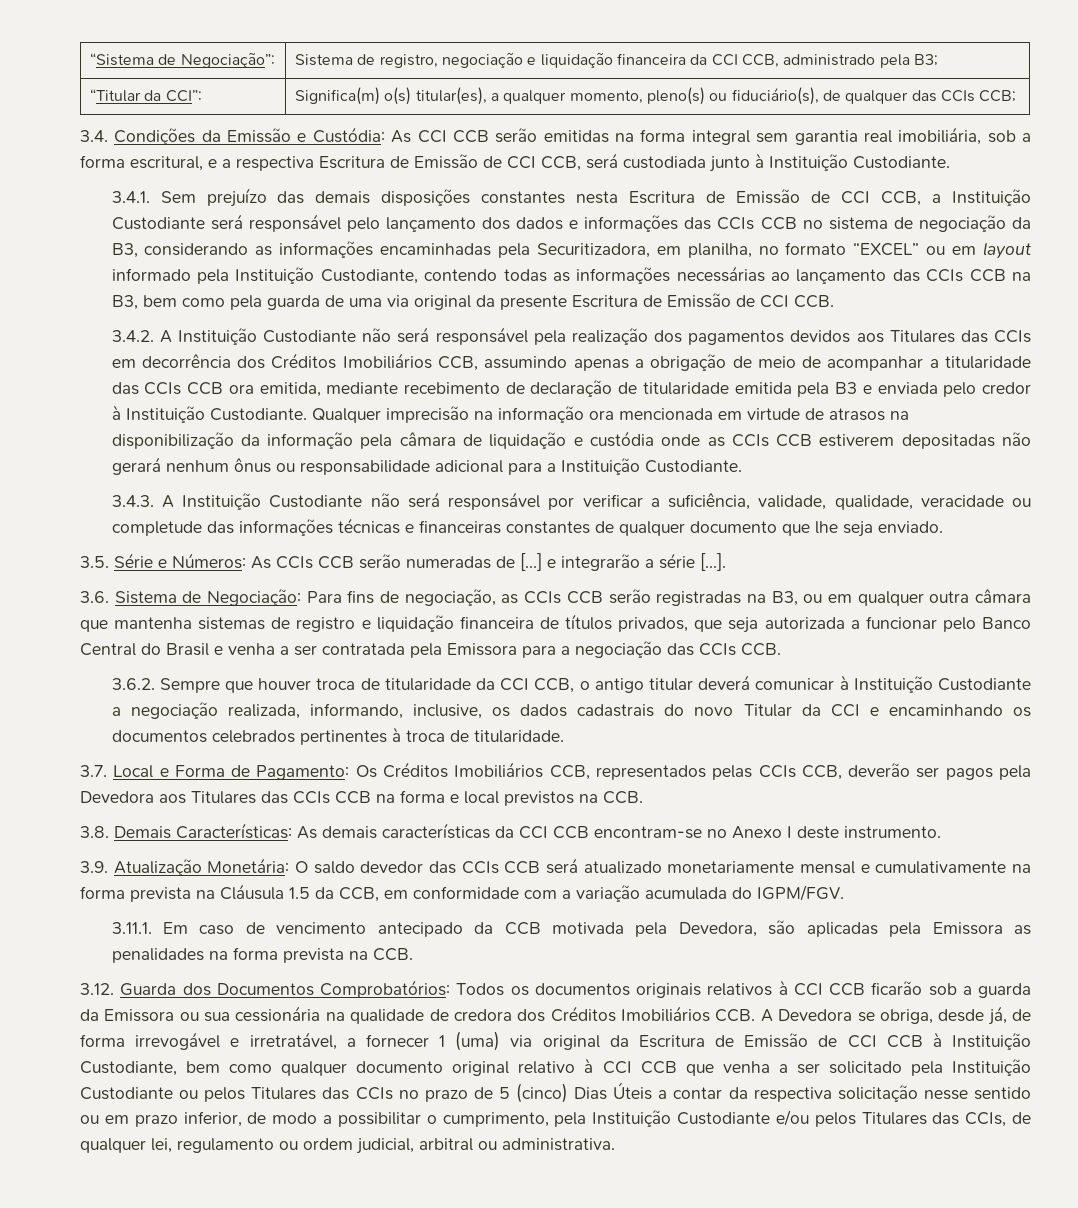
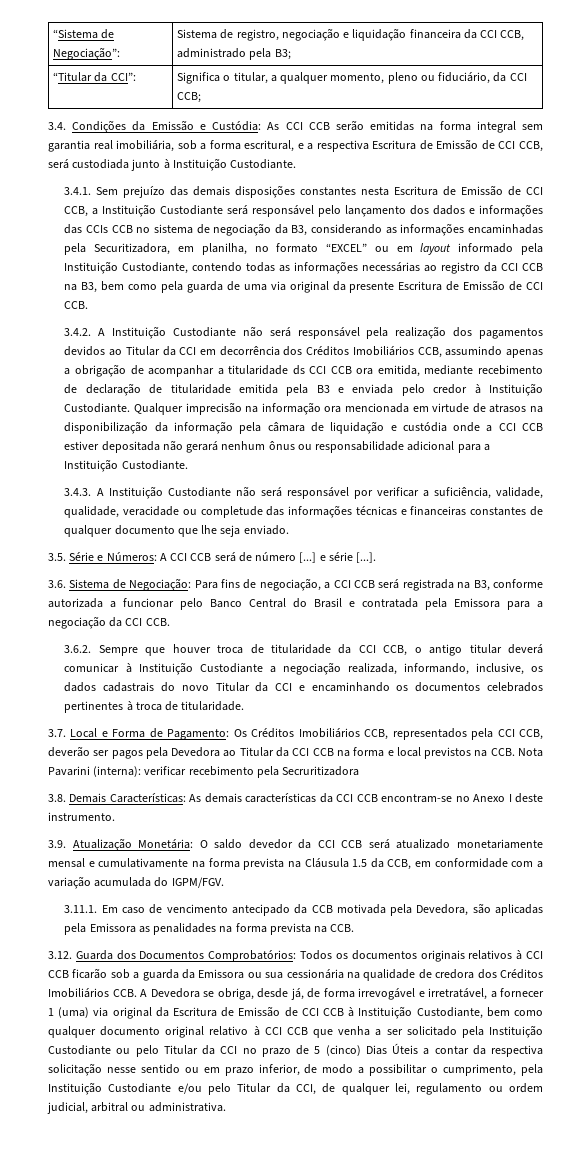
[294,87,975,105] Significa(m) o(s) titular(es), a qualquer momento, pleno(s) ou fiduciário(s), de qualquer das CCIs -> [177,72,527,84] Significa o titular, a qualquer momento, pleno ou fiduciário, da CCI
[796,269,964,284] lançamento das CCIs -> [441,262,519,274] registro da CCI
[856,330,1031,343] aos Titulares das CCIs -> [109,346,197,356] ao Titular da CCI
[757,356,822,368] meio de -> (144, 370) none
[111,382,182,395] das CCIs -> [292,365,327,375] ds CCI
[707,434,995,449] as CCIs CCB estiverem depositadas -> [486,423,543,432] [64,441,160,453] a CCI CCB estiver depositada
[251,553,654,571] As CCIs CCB serão numeradas de [...] e integrarão a -> [159,552,326,563] A CCI CCB será de número [...] e
[501,589,1032,606] [80,614,759,633] as CCIs CCB serão registradas na B3, ou em qualquer outra câmara que mantenha sistemas de registro e liquidação financeira de títulos privados, que seja -> [324,579,543,591] a CCI CCB será registrada na B3, conforme
[228,643,317,656] venha a ser -> (355, 604) none
[667,643,736,656] das CCIs -> [109,617,143,627] da CCI
[712,765,796,780] pelas CCIs -> [471,728,515,740] pela CCI
[159,791,330,804] aos Titulares das CCIs -> [223,747,310,757] ao Titular da CCI
(643, 797) none -> [518,748,544,757] [48,766,360,778] Nota Pavarini (interna): verificar recebimento pela Secruritizadora
[429,861,499,874] das CCIs -> [298,839,335,849] da CCI
[204,1087,393,1102] pelos Titulares das CCIs -> [135,1045,238,1057] pelo Titular da CCI
[814,1112,1007,1127] pelos Titulares das CCIs, -> [208,1083,317,1095] pelo Titular da CCI,

